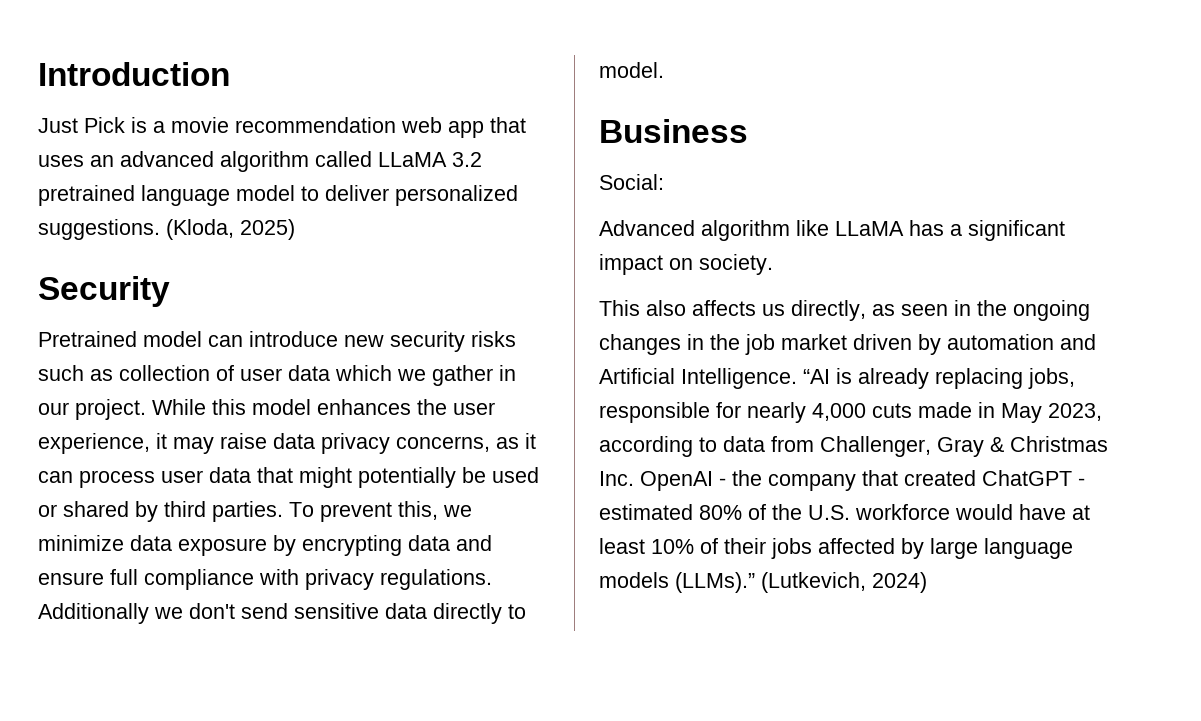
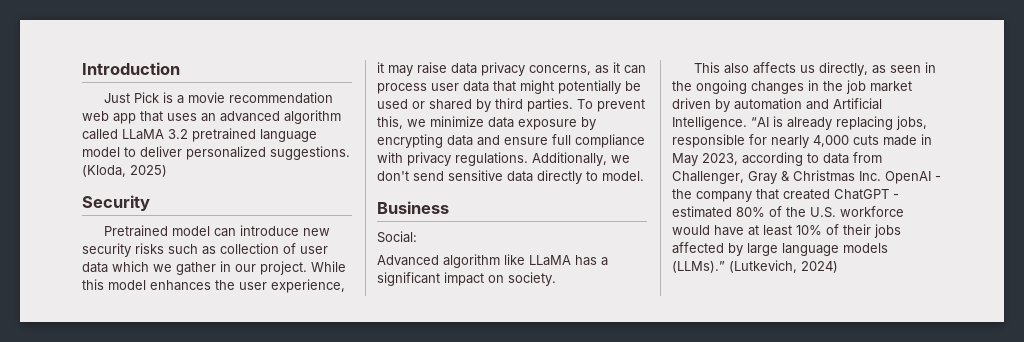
[38,603,149,624] Additionally -> [532,152,607,166] Additionally,

